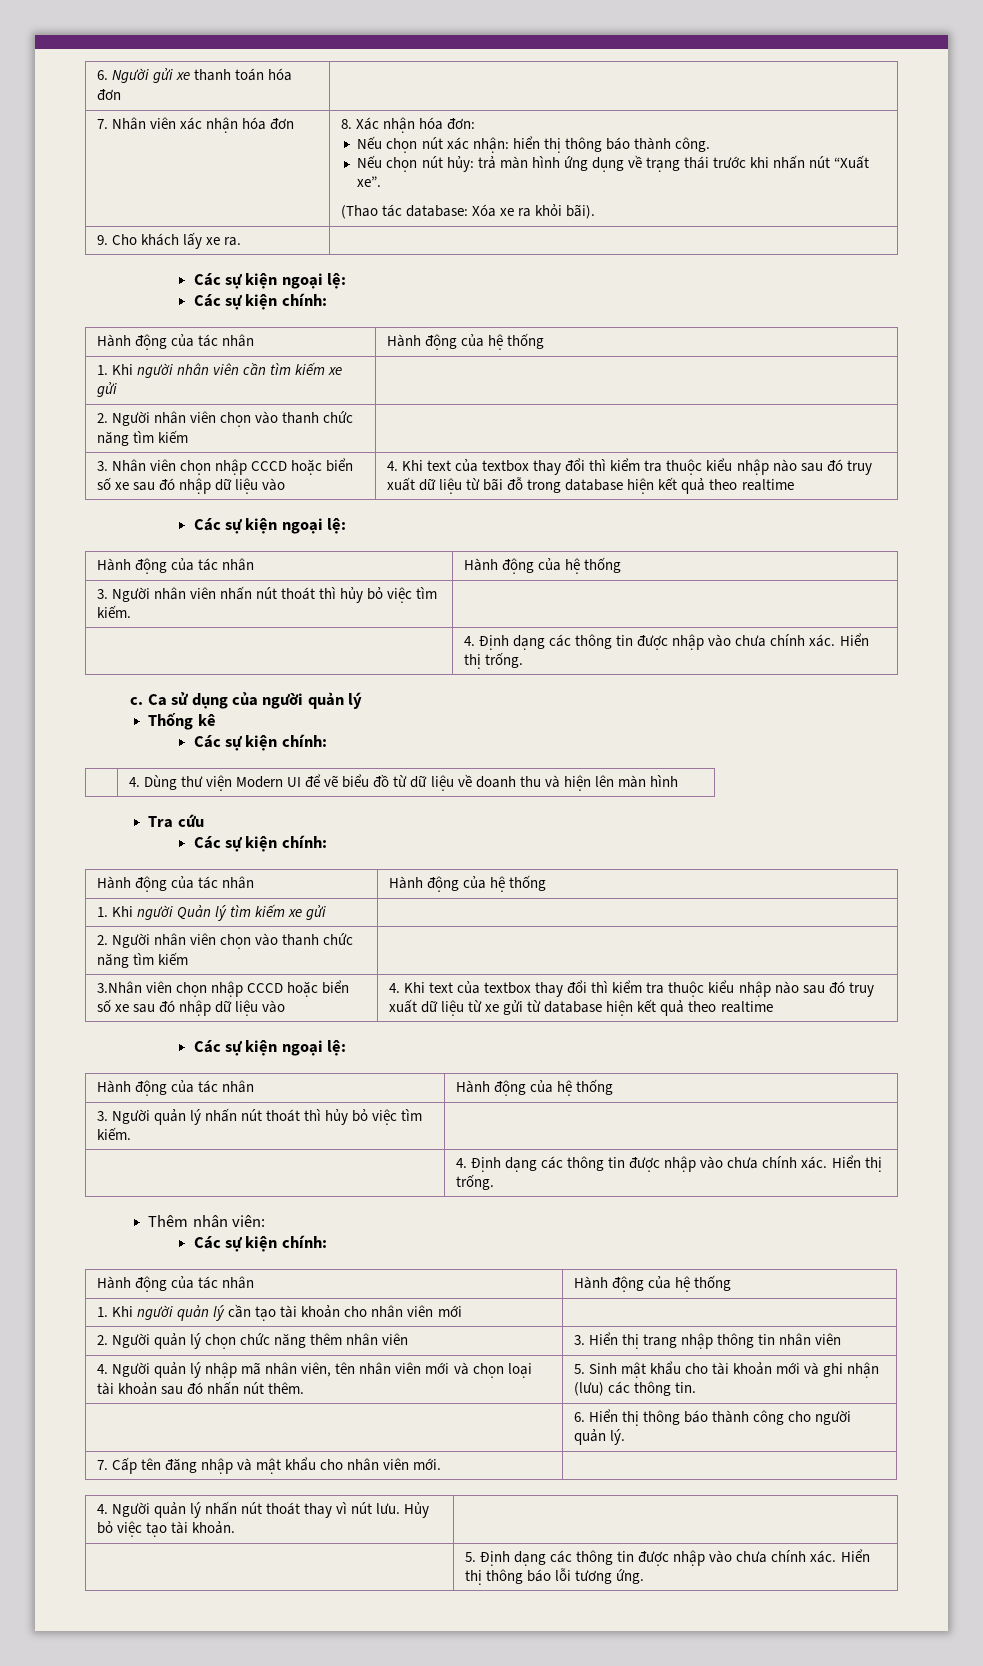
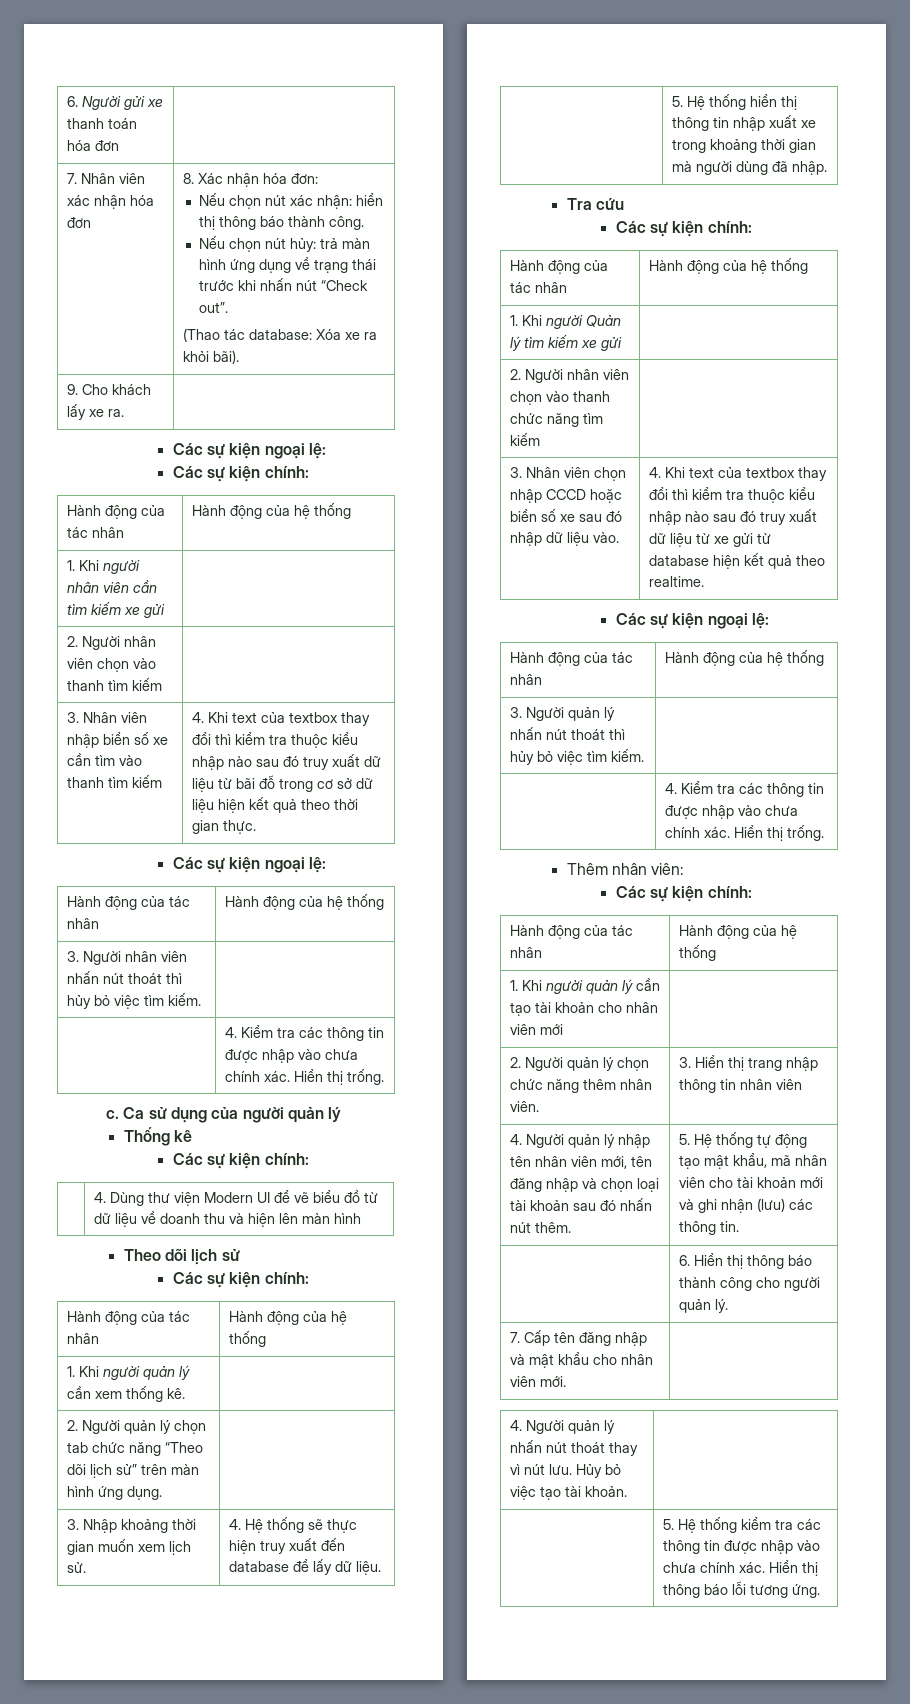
[834,155,870,169] [357,176,382,187] “Xuất xe”. -> [320,280,368,291] [198,302,228,313] “Check out”.
[323,411,354,423] [96,430,189,446] [96,458,354,475] [96,477,286,494] chức năng tìm kiếm | // 3. Nhân viên chọn nhập CCCD hoặc biển số xe sau đó nhập dữ liệu vào -> [107,677,162,691] [66,712,147,723] [66,731,168,748] [66,753,142,766] [66,774,162,788] tìm kiếm | // 3. Nhân viên nhập biển số xe cần tìm vào thanh tìm kiếm
[565,477,794,494] database hiện kết quả theo realtime -> [316,778,373,789] [191,796,358,813] [191,820,256,834] cơ sở dữ liệu hiện kết quả theo thời gian thực.
[478,635,546,650] Định dạng -> [240,1025,295,1038] Kiểm tra
(678, 781) none -> [123,1248,240,1265] [172,1272,309,1288] [66,1311,190,1325] [66,1333,99,1344] [228,1311,347,1325] [228,1330,266,1347] [66,1365,190,1380] [66,1385,185,1402] [66,1420,206,1434] [66,1442,203,1456] [66,1464,199,1478] [66,1486,162,1500] [66,1519,196,1533] [66,1538,191,1555] [66,1562,86,1573] [228,1516,357,1533] [228,1537,345,1554] [228,1559,381,1575] [671,93,797,110] [671,115,816,131] [671,139,816,153] [671,161,827,175] // Theo dõi lịch sử // Các sự kiện chính: // Hành động của tác nhân | Hành động của hệ thống // 1. Khi người quản lý cần xem thống kê. | // 2. Người quản lý chọn tab chức năng “Theo dõi lịch sử” trên màn hình ứng dụng. | // 3. Nhập khoảng thời gian muốn xem lịch sử. | 4. Hệ thống sẽ thực hiện truy xuất đến database để lấy dữ liệu. // | 5. Hệ thống hiển thị thông tin nhập xuất xe trong khoảng thời gian mà người dùng đã nhập.
[96,981,142,994] 3.Nhân -> [509,467,560,478] 3. Nhân
[262,1000,286,1013] vào -> [592,532,619,543] vào.
[720,1001,773,1013] realtime -> [648,576,704,587] realtime.
[470,1157,538,1172] Định dạng -> [680,781,735,794] Kiểm tra
[382,1333,409,1345] viên -> [509,1101,539,1112] viên.
[241,1362,450,1377] mã nhân viên, tên nhân viên mới -> [509,1156,652,1169] [509,1178,578,1192] tên nhân viên mới, tên đăng nhập
[588,1361,682,1378] Sinh mật khẩu -> [693,1131,807,1148] [678,1153,827,1169] [678,1177,705,1188] Hệ thống tự động tạo mật khẩu, mã nhân viên
[479,1551,547,1566] Định dạng -> [677,1516,793,1533] Hệ thống kiểm tra

